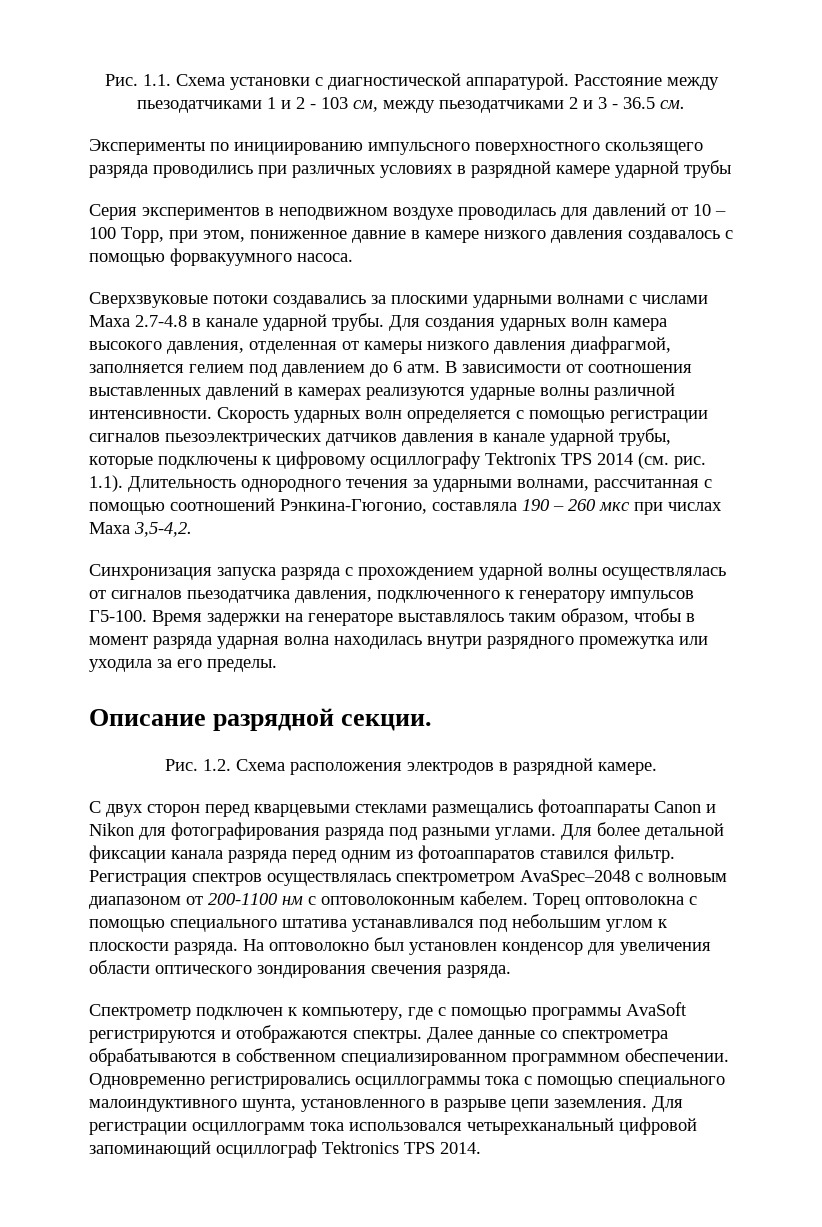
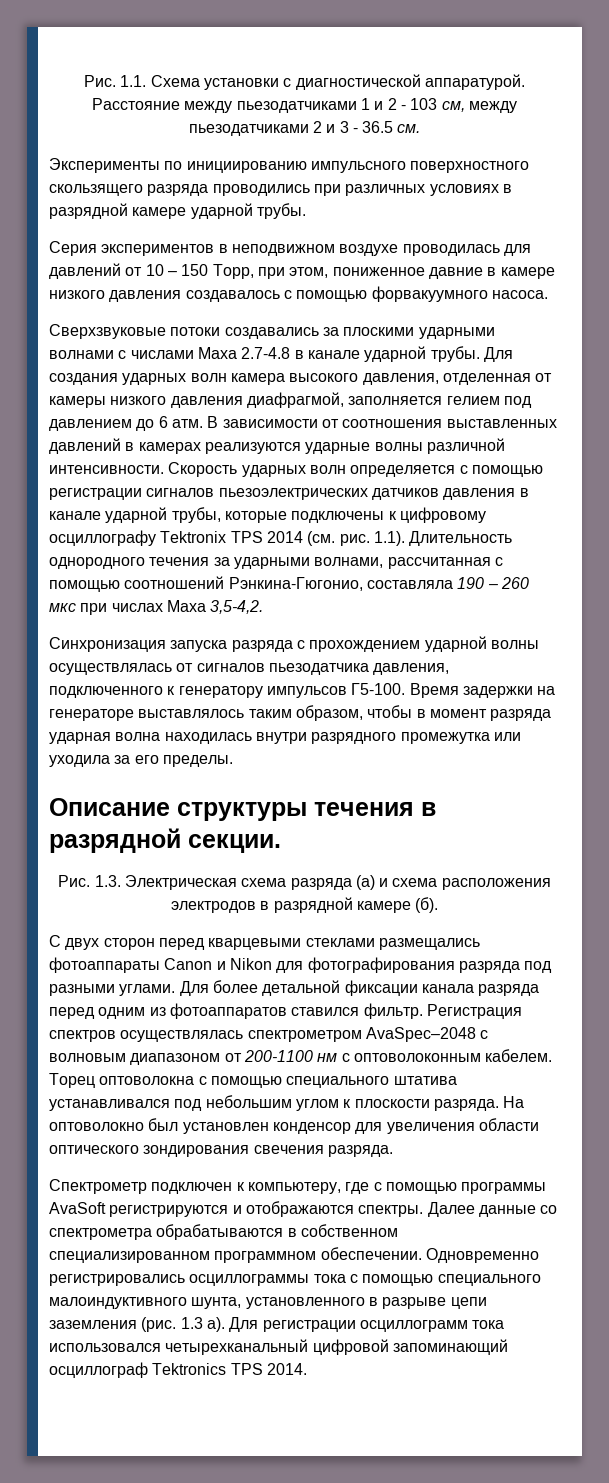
[684,160,731,178] трубы -> [256,203,306,219] трубы.
[89,227,116,239] 100 -> [181,264,209,276] 150
(206, 717) none -> [177,802,436,821] структуры течения в
[203,759,285,771] 1.2. Схема -> [94,875,438,890] 1.3. Электрическая схема разряда (а) и схема
[598,762,657,775] камере. -> [356,897,439,913] камере (б).
[554,1099,647,1108] заземления. -> [49,1317,225,1332] заземления (рис. 1.3 а).

